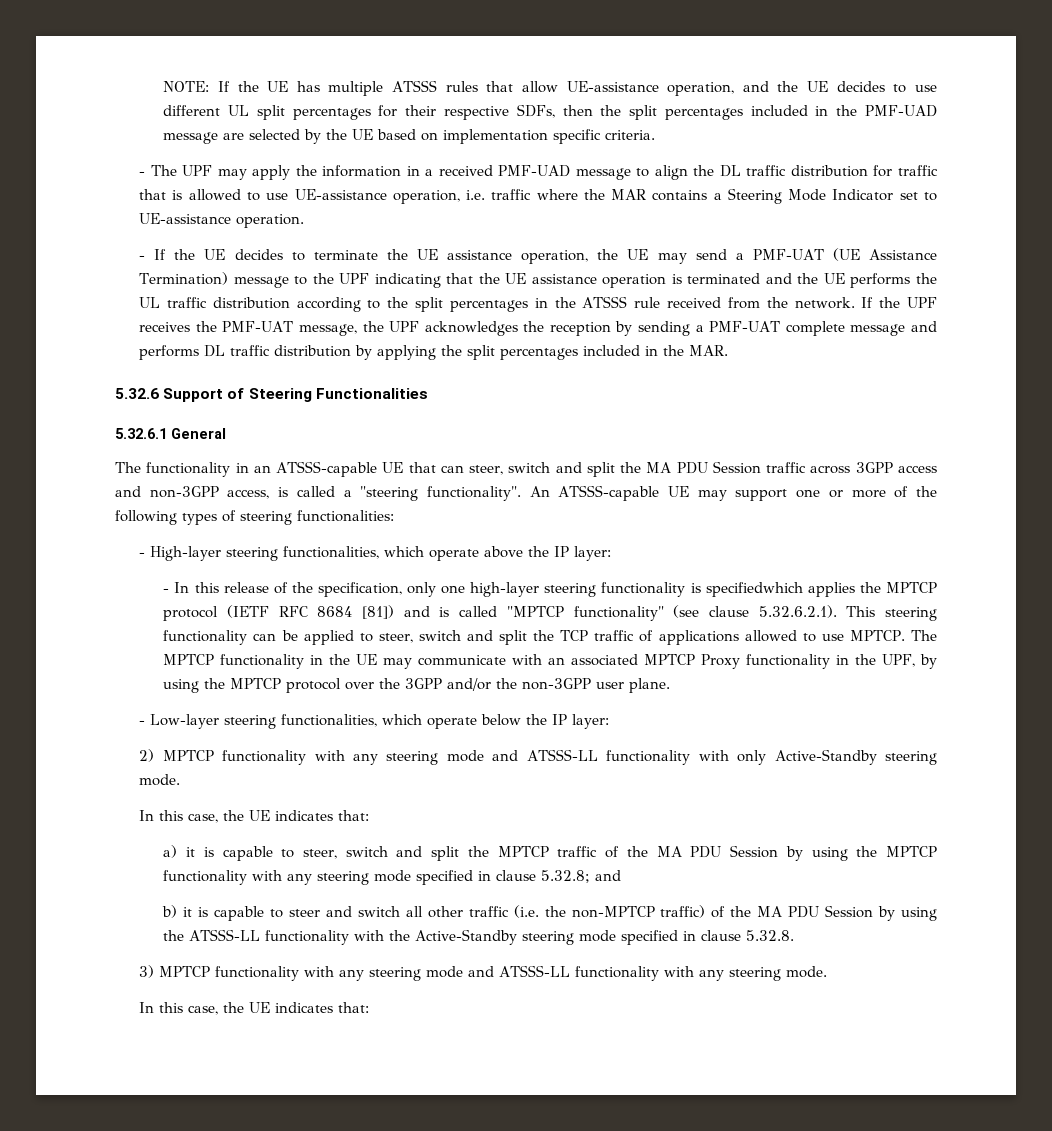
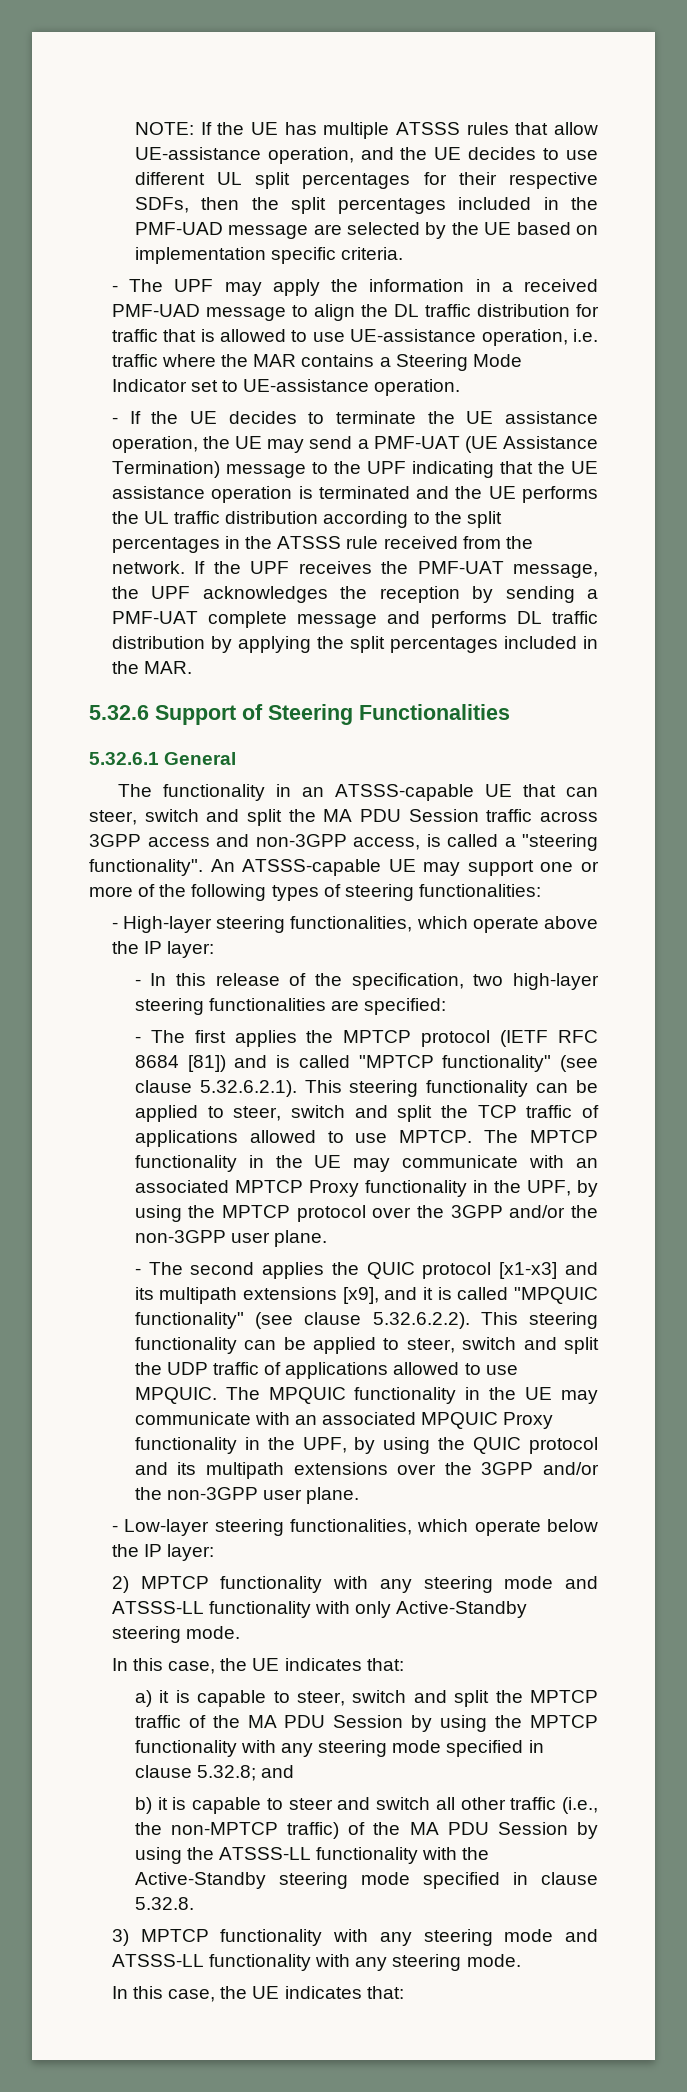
[407,582,803,597] only one high-layer steering functionality is specifiedwhich -> [473,973,599,990] [134,998,447,1015] [134,1030,226,1043] two high-layer steering functionalities are specified: // - The first
(671, 685) none -> [134,1262,598,1279] [134,1287,598,1304] [134,1312,598,1329] [134,1337,599,1354] [134,1362,518,1379] [134,1387,598,1404] [134,1412,554,1429] [134,1437,598,1454] [134,1462,599,1479] [134,1487,360,1504] // - The second applies the QUIC protocol [x1-x3] and its multipath extensions [x9], and it is called "MPQUIC functionality" (see clause 5.32.6.2.2). This steering functionality can be applied to steer, switch and split the UDP traffic of applications allowed to use MPQUIC. The MPQUIC functionality in the UE may communicate with an associated MPQUIC Proxy functionality in the UPF, by using the QUIC protocol and its multipath extensions over the 3GPP and/or the non-3GPP user plane.
[513,905,539,918] (i.e. -> [561,1797,598,1814] (i.e.,

